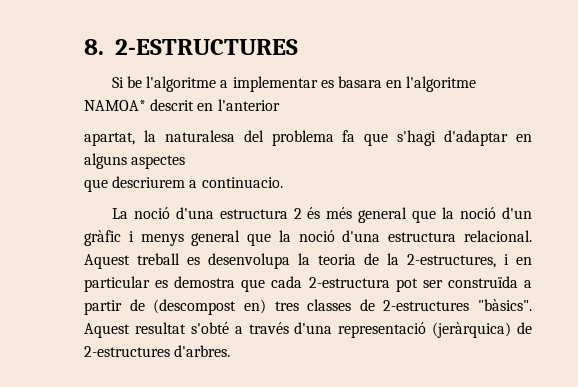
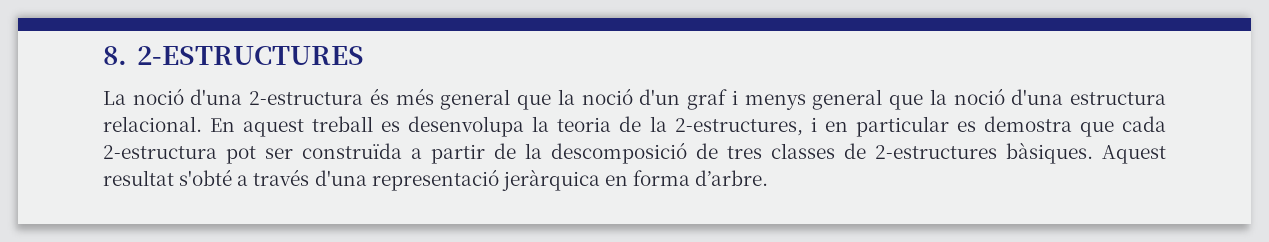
[111,76,477,92] [84,99,280,111] [84,130,533,146] [84,153,186,169] [84,176,283,192] // Si be l'algoritme a implementar es basara en l'algoritme NAMOA* descrit en l'anterior // apartat, la naturalesa del problema fa que s'hagi d'adaptar en alguns aspectes // que descriurem a continuacio. -> (364, 55) none
[219,208,302,219] estructura 2 -> [249,91,364,105] 2-estructura
[84,230,121,246] gràfic -> [687,89,728,110] graf
[84,254,130,269] Aquest -> [210,118,305,137] En aquest
[153,299,266,315] (descompost en) -> [525,142,718,164] la descomposició de
[478,299,532,311] "bàsics". -> [1006,142,1093,164] bàsiques.
[432,322,532,338] [84,345,231,357] (jeràrquica) de 2-estructures d'arbres. -> [501,169,769,191] jeràrquica en forma d’arbre.

